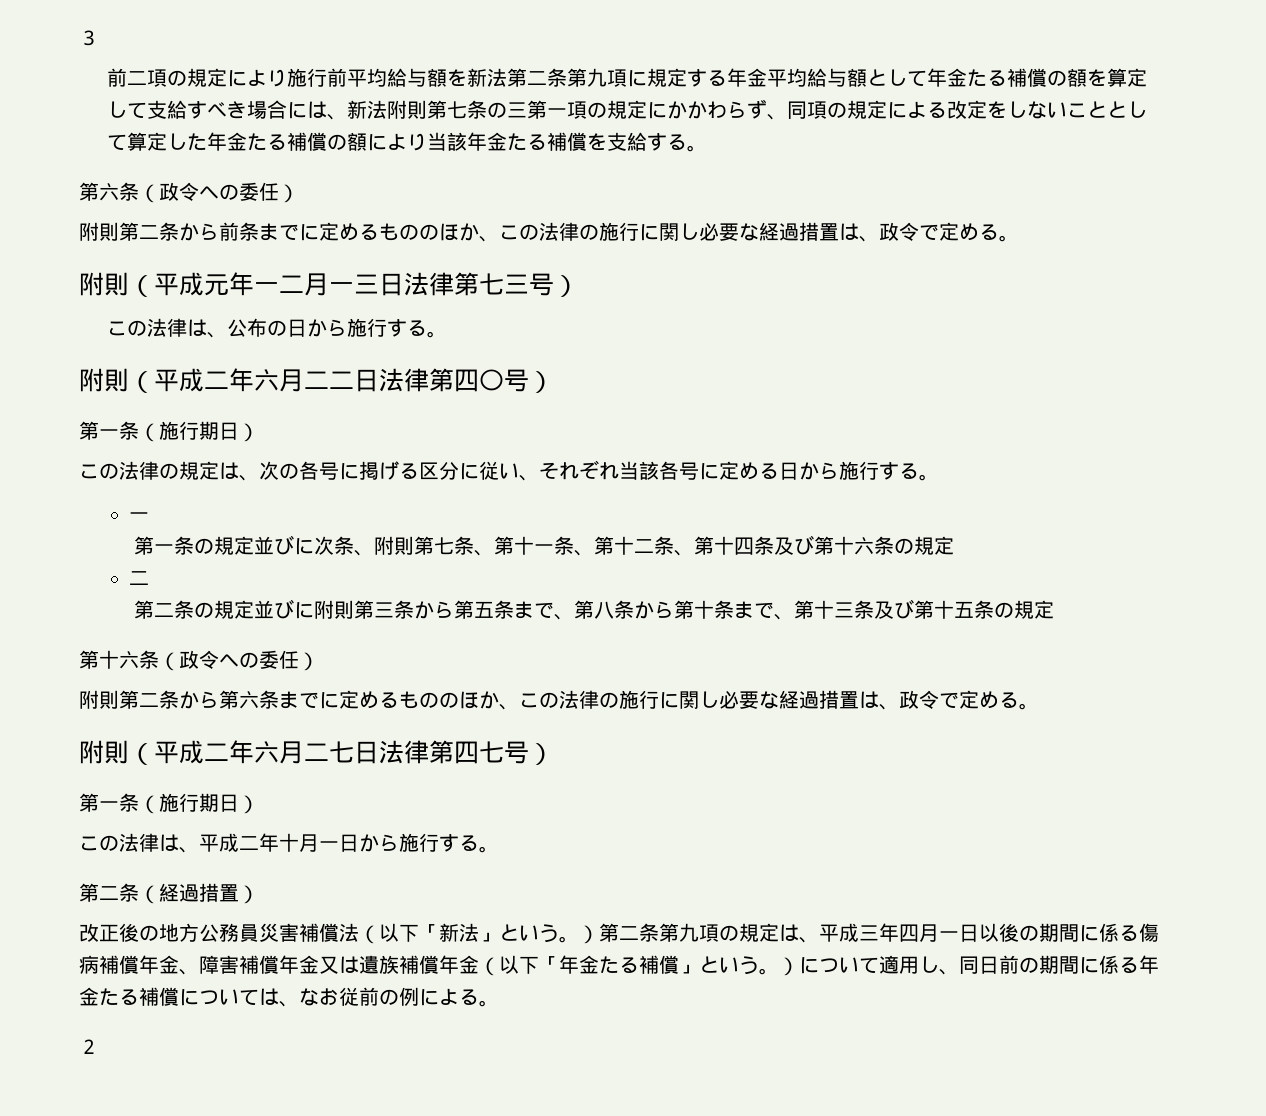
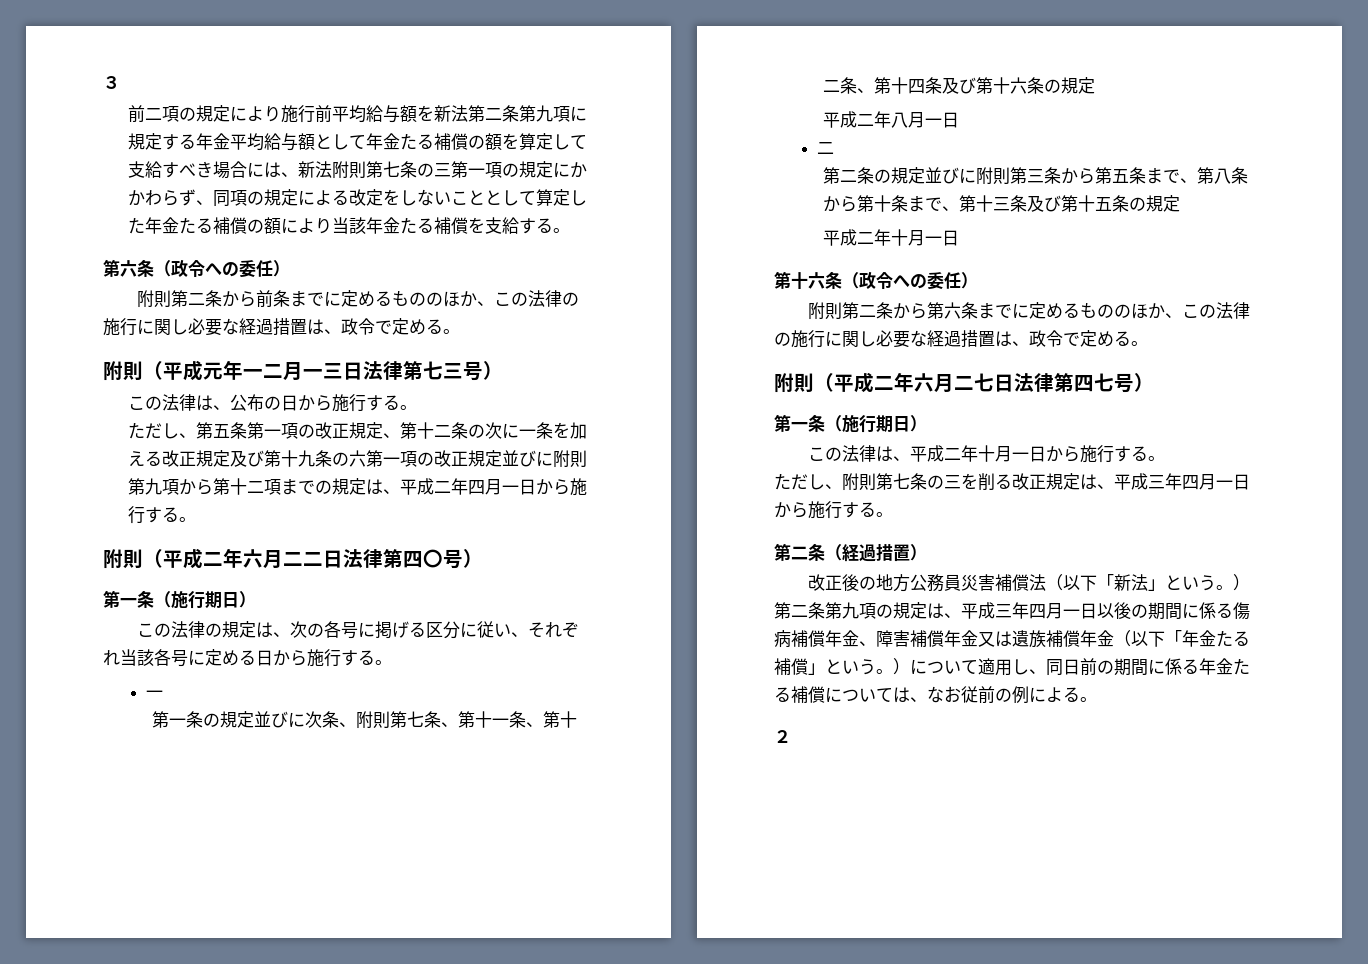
(447, 334) none -> [127,422,587,439] [127,450,587,468] [127,478,587,496] [127,506,196,524] // ただし、第五条第一項の改正規定、第十二条の次に一条を加える改正規定及び第十九条の六第一項の改正規定並びに附則第九項から第十二項までの規定は、平成二年四月一日から施行する。
(955, 545) none -> [823,111,960,128] // 平成二年八月一日
(1055, 609) none -> [823,229,960,246] // 平成二年十月一日
(499, 849) none -> [774,473,1250,491] [774,501,893,519] // ただし、附則第七条の三を削る改正規定は、平成三年四月一日から施行する。

